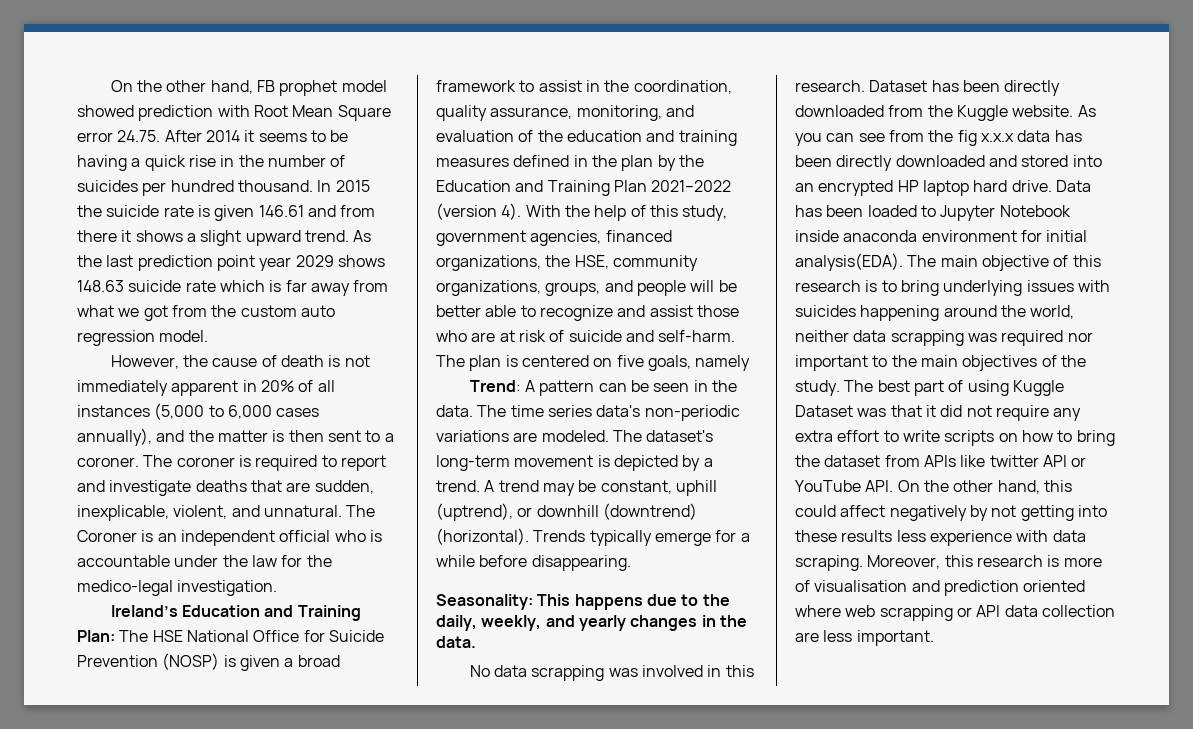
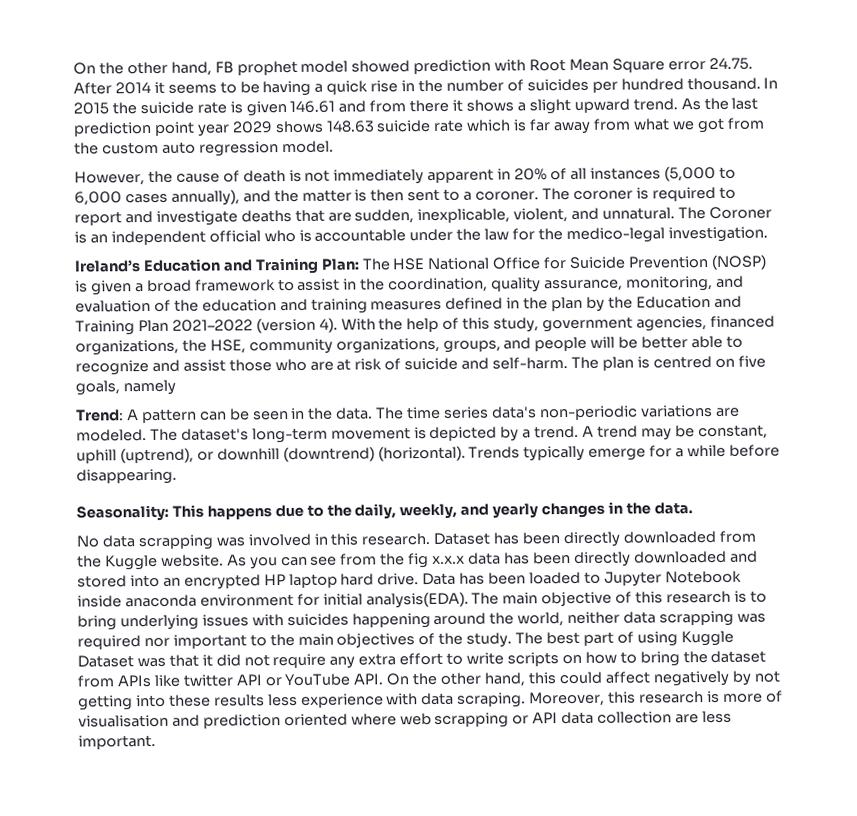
[521,355,589,367] centered -> [652,355,712,369] centred

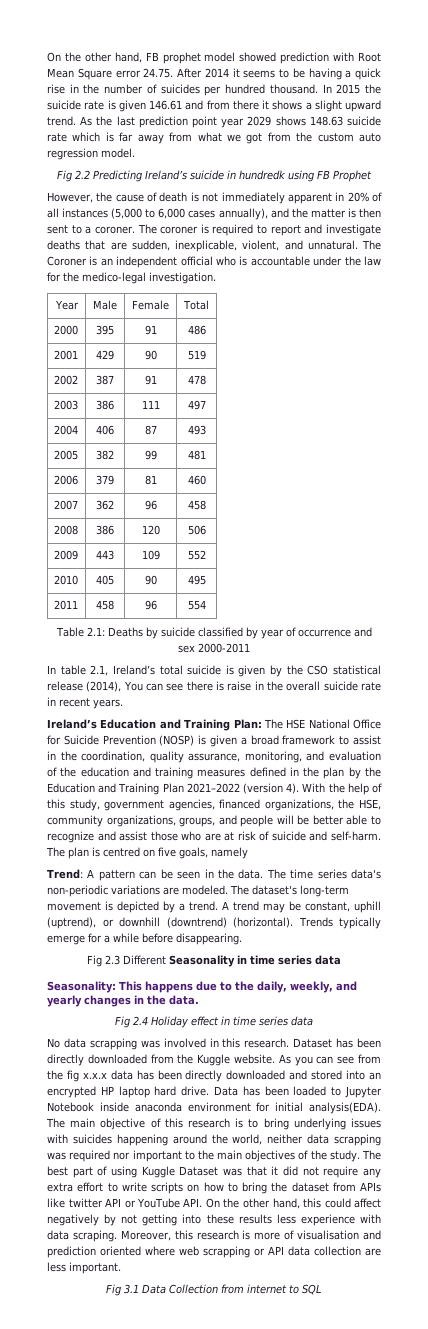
(334, 147) none -> [57,170,372,182] // Fig 2.2 Predicting Ireland’s suicide in hundredk using FB Prophet
(768, 234) none -> [54,300,79,310] [93,300,117,310] [132,300,169,310] [183,300,210,310] [53,325,78,335] [96,325,114,335] [144,325,157,335] [187,325,206,335] [53,350,78,360] [96,350,114,360] [144,350,157,360] [187,350,206,360] [53,375,78,385] [96,375,114,385] [144,375,157,385] [187,375,206,385] [53,400,78,410] [96,400,114,410] [141,400,160,409] [187,400,206,410] [53,425,78,435] [96,425,114,435] [144,425,157,435] [187,425,206,435] [53,450,78,460] [96,450,114,460] [144,450,157,460] [187,450,206,460] [53,475,78,485] [96,475,114,485] [144,475,157,485] [187,475,206,485] [53,500,78,510] [96,500,114,510] [144,500,157,510] [187,500,206,510] [53,525,78,535] [96,525,114,535] [141,525,160,535] [187,525,206,535] [53,550,78,560] [96,550,114,560] [141,550,160,560] [187,550,206,560] [53,575,78,585] [96,575,114,585] [144,575,157,585] [187,575,206,585] [53,600,78,610] [96,600,114,610] [144,600,157,610] [187,600,206,610] [55,627,372,639] [178,643,250,653] [47,665,381,677] [47,681,381,692] [47,697,123,709] // Year | Male | Female | Total // 2000 | 395 | 91 | 486 // 2001 | 429 | 90 | 519 // 2002 | 387 | 91 | 478 // 2003 | 386 | 111 | 497 // 2004 | 406 | 87 | 493 // 2005 | 382 | 99 | 481 // 2006 | 379 | 81 | 460 // 2007 | 362 | 96 | 458 // 2008 | 386 | 120 | 506 // 2009 | 443 | 109 | 552 // 2010 | 405 | 90 | 495 // 2011 | 458 | 96 | 554 // Table 2.1: Deaths by suicide classified by year of occurrence and sex 2000-2011 // In table 2.1, Ireland’s total suicide is given by the CSO statistical release (2014), You can see there is raise in the overall suicide rate in recent years.
(177, 476) none -> [87,955,341,967] // Fig 2.3 Different Seasonality in time series data
(693, 508) none -> [115,1016,313,1028] // Fig 2.4 Holiday effect in time series data
(156, 742) none -> [106,1284,322,1296] // Fig 3.1 Data Collection from internet to SQL

